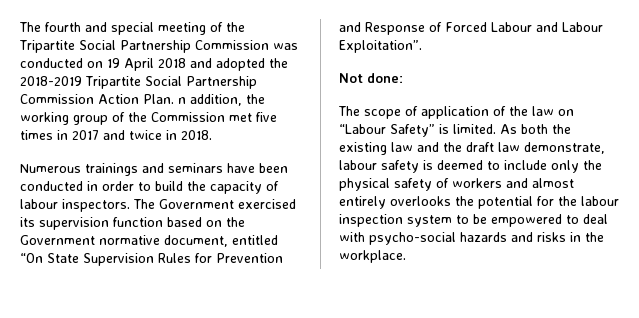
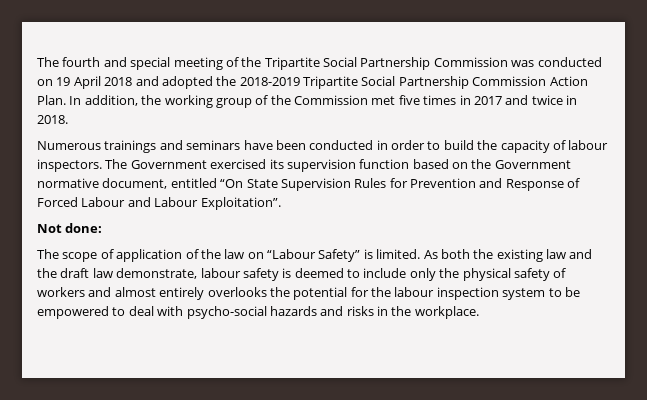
[178,97,186,104] n -> [69,96,82,105] In

